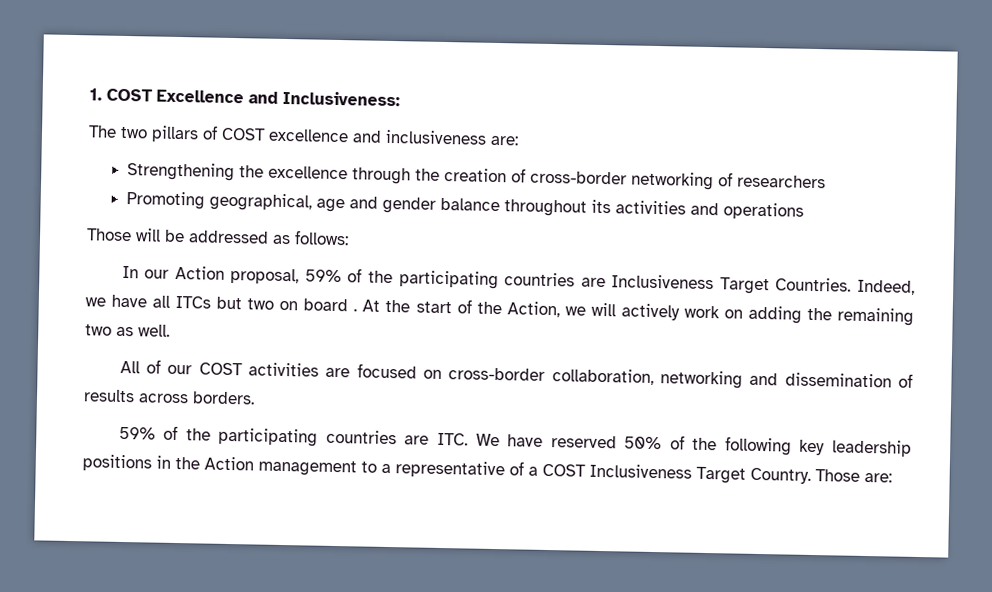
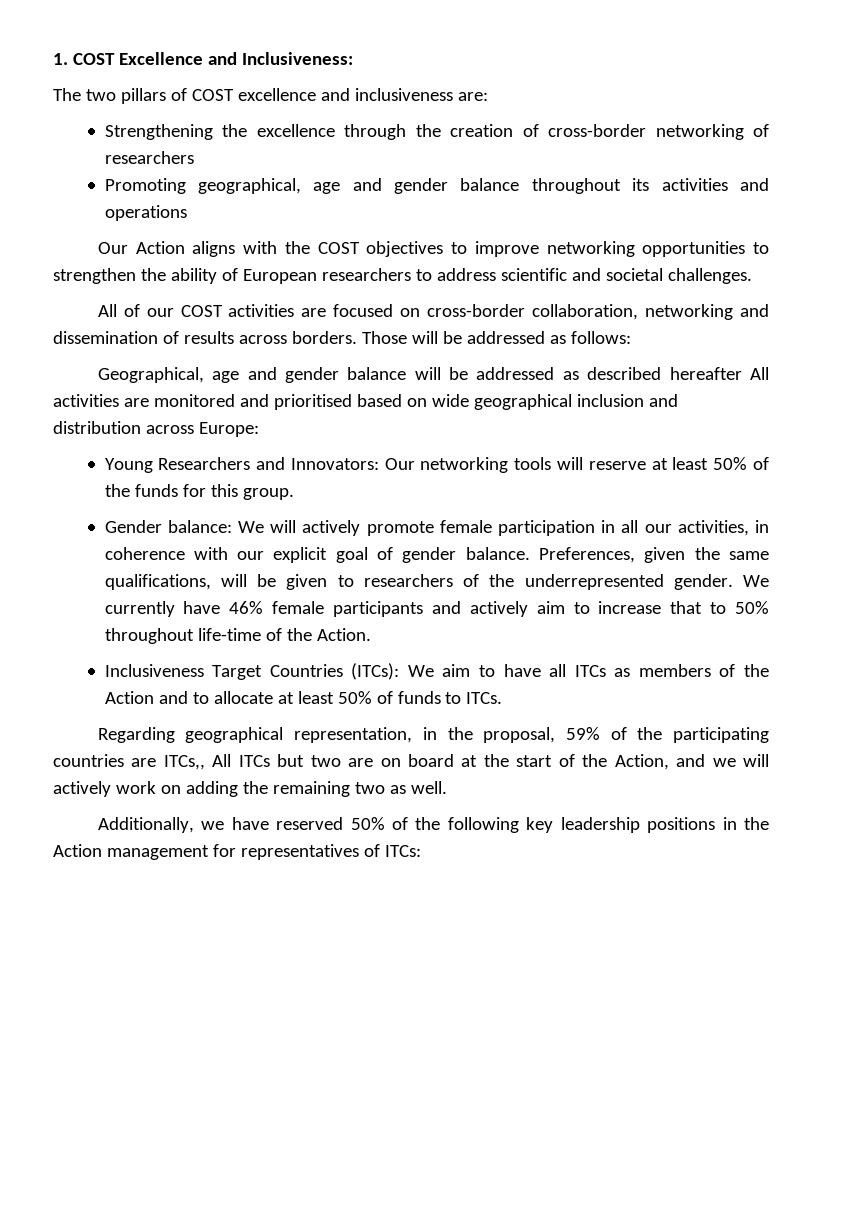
[86,228,349,246] [121,265,915,295] [85,294,914,326] [85,324,170,337] Those will be addressed as follows: // In our Action proposal, 59% of the participating countries are Inclusiveness Target Countries. Indeed, we have all ITCs but two on board . At the start of the Action, we will actively work on adding the remaining two as well. -> [97,241,769,257] [53,268,752,284] Our Action aligns with the COST objectives to improve networking opportunities to strengthen the ability of European researchers to address scientific and societal challenges.
[118,425,500,447] // 59% of the participating countries are ITC. We -> [361,331,631,344] [97,367,770,383] [53,394,678,410] [53,421,259,437] [104,457,770,473] [104,484,294,500] [104,520,769,536] [104,547,769,563] [104,574,769,590] [104,601,770,617] [104,628,371,644] [104,663,769,680] [104,691,503,704] [97,727,769,743] [53,754,770,770] [53,781,447,797] [97,817,225,833] Those will be addressed as follows: // Geographical, age and gender balance will be addressed as described hereafter All activities are monitored and prioritised based on wide geographical inclusion and distribution across Europe: // Young Researchers and Innovators: Our networking tools will reserve at least 50% of the funds for this group. // Gender balance: We will actively promote female participation in all our activities, in coherence with our explicit goal of gender balance. Preferences, given the same qualifications, will be given to researchers of the underrepresented gender. We currently have 46% female participants and actively aim to increase that to 50% throughout life-time of the Action. // Inclusiveness Target Countries (ITCs): We aim to have all ITCs as members of the Action and to allocate at least 50% of funds to ITCs. // Regarding geographical representation, in the proposal, 59% of the participating countries are ITCs,, All ITCs but two are on board at the start of the Action, and we will actively work on adding the remaining two as well. // Additionally, we
[361,460,892,484] to a representative of a COST Inclusiveness Target Country. Those are: -> [212,844,421,860] for representatives of ITCs:

